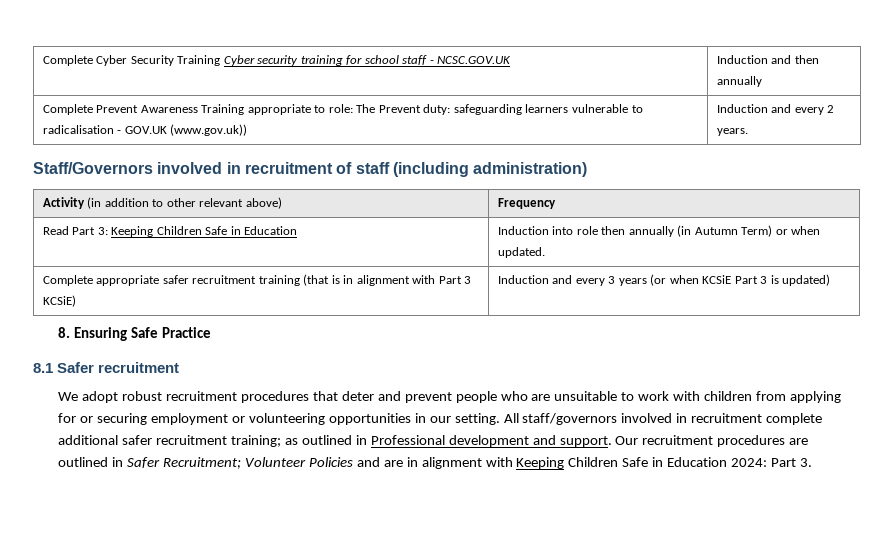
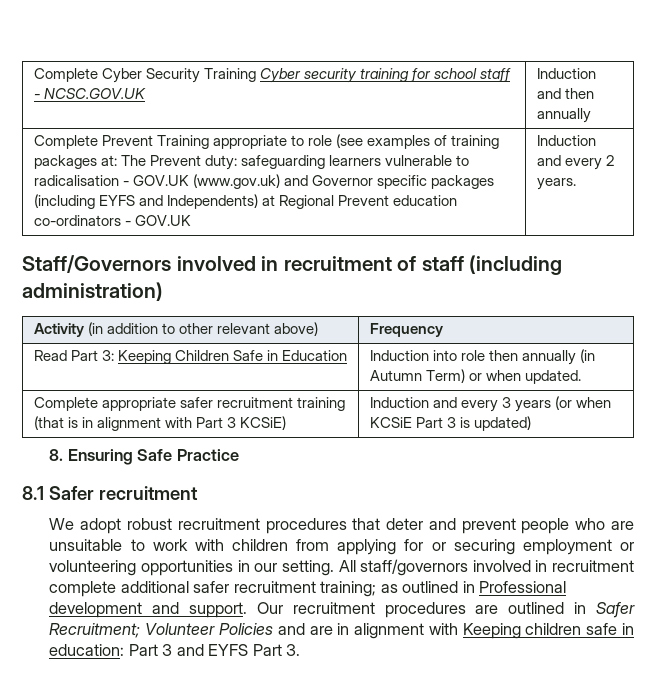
[140,105,198,113] Awareness -> (153, 140) none
[328,104,353,113] role: -> [307,134,499,149] [33,155,117,169] role (see examples of training packages at:
[170,124,248,136] (www.gov.uk)) -> [192,174,494,189] [33,194,457,209] [33,215,191,226] (www.gov.uk) and Governor specific packages (including EYFS and Independents) at Regional Prevent education co-ordinators - GOV.UK
[568,457,768,467] Children Safe in Education 2024: -> [525,623,634,635] [49,644,249,656] children safe in education: Part 3 and EYFS

